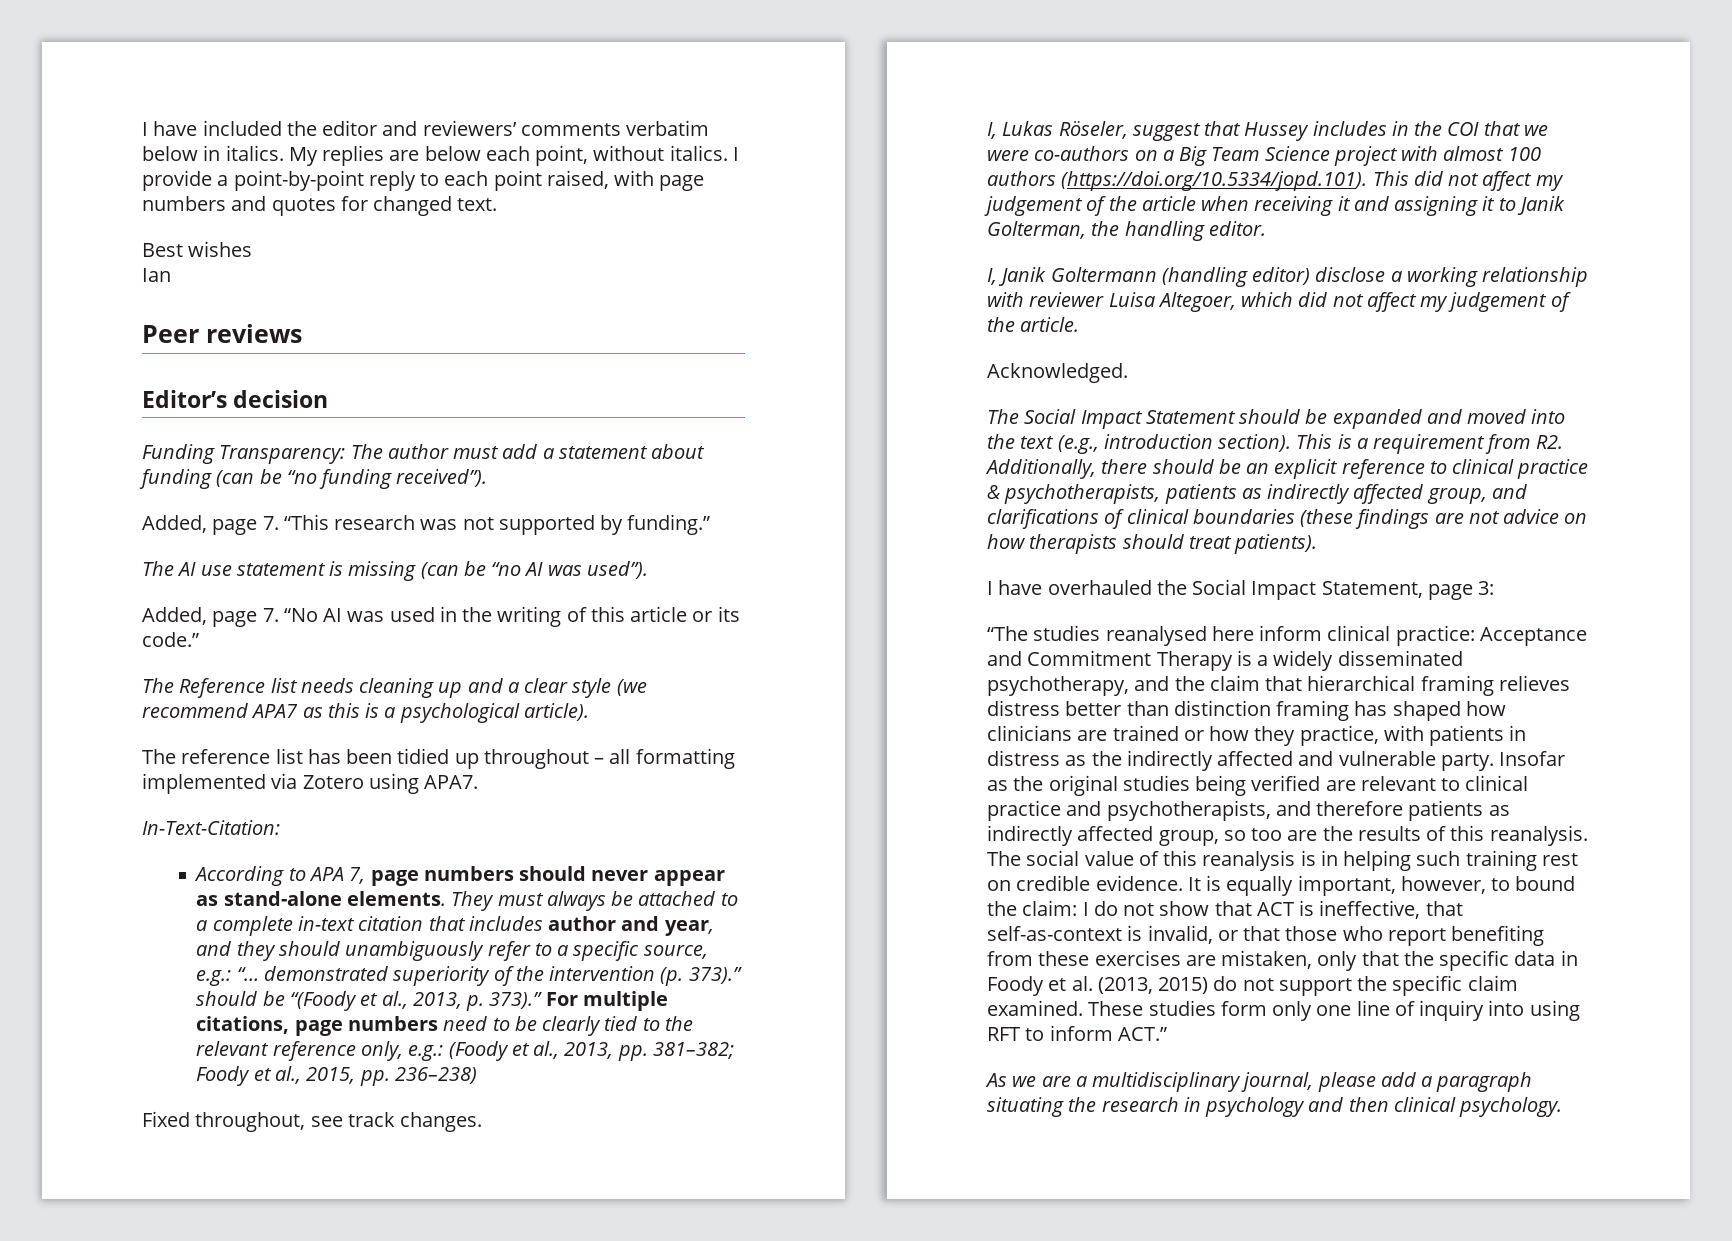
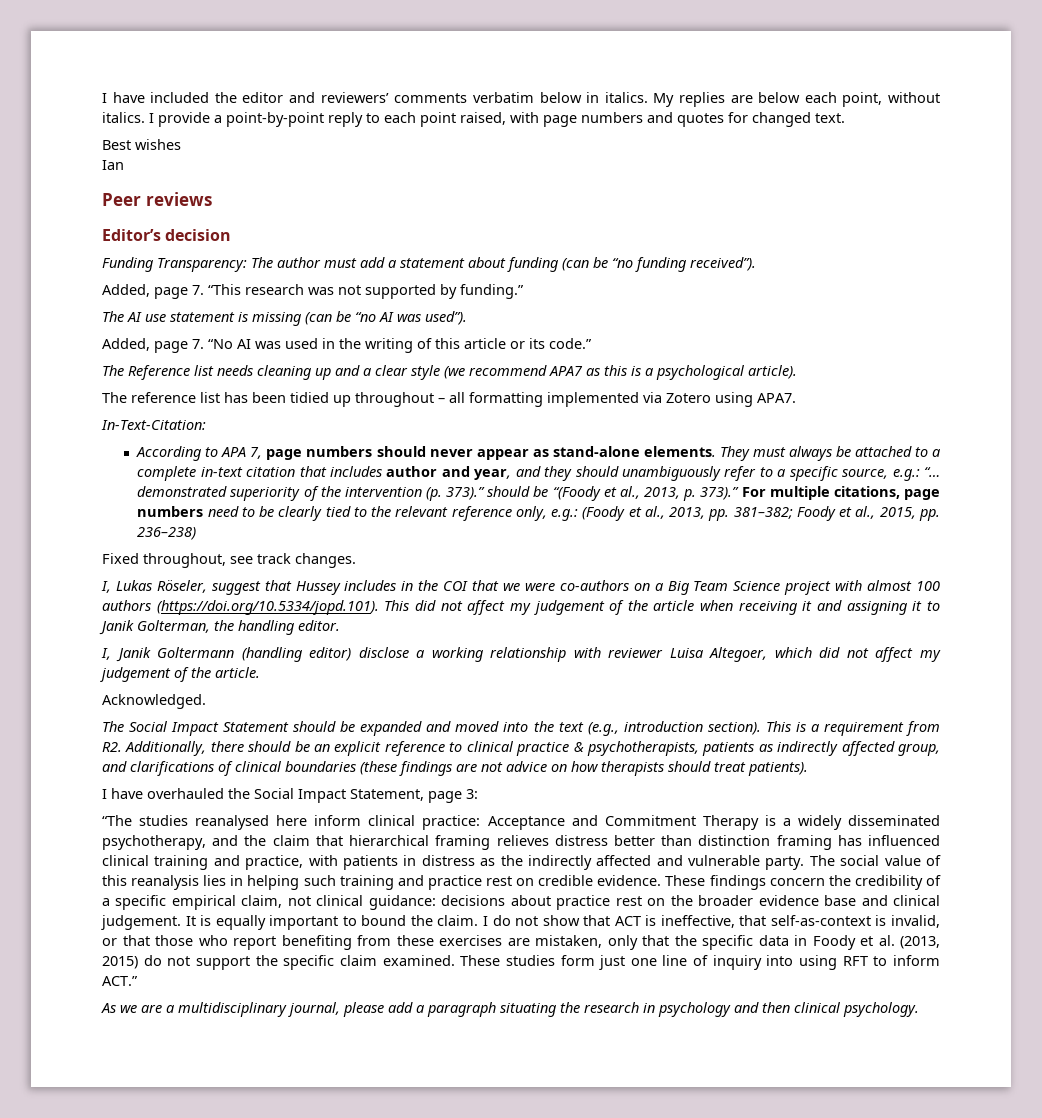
[1392,701,1506,721] [987,725,1296,746] shaped how clinicians are trained or how they -> [867,835,940,846] [102,855,240,870] influenced clinical training and
[1499,751,1566,766] [987,775,1529,796] [987,800,1510,821] [987,825,1588,846] Insofar as the original studies being verified are relevant to clinical practice and psychotherapists, and therefore patients as indirectly affected group, so too are the results of this reanalysis. -> (805, 863) none
[1300,850,1316,866] is -> [203,875,227,886] lies
(1537, 860) none -> [397,875,482,890] and practice
(1183, 883) none -> [665,875,941,890] [102,895,941,910] [101,915,181,930] These findings concern the credibility of a specific empirical claim, not clinical guidance: decisions about practice rest on the broader evidence base and clinical judgement.
[1297,875,1486,896] important, however, -> [269,915,339,930] important
[1022,900,1078,916] claim: -> [437,915,479,926] claim.
[1272,1001,1313,1021] only -> [599,955,626,970] just

